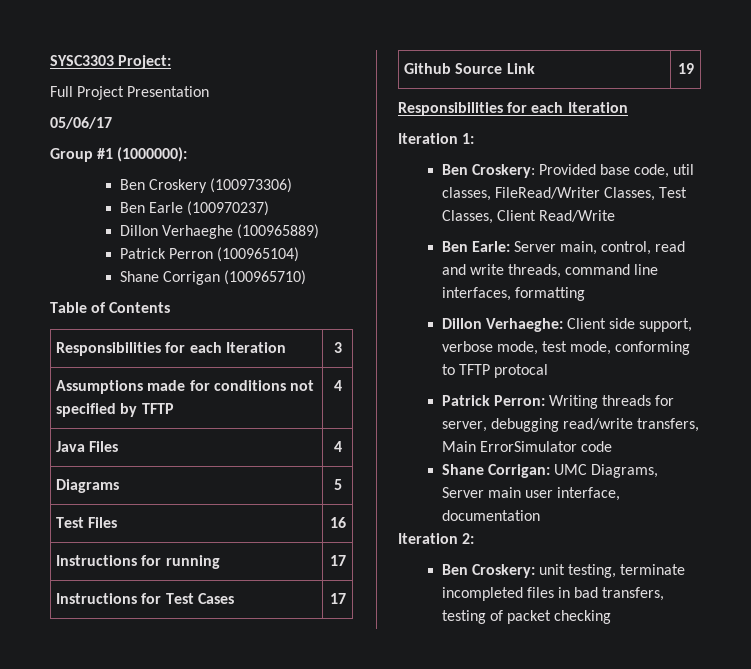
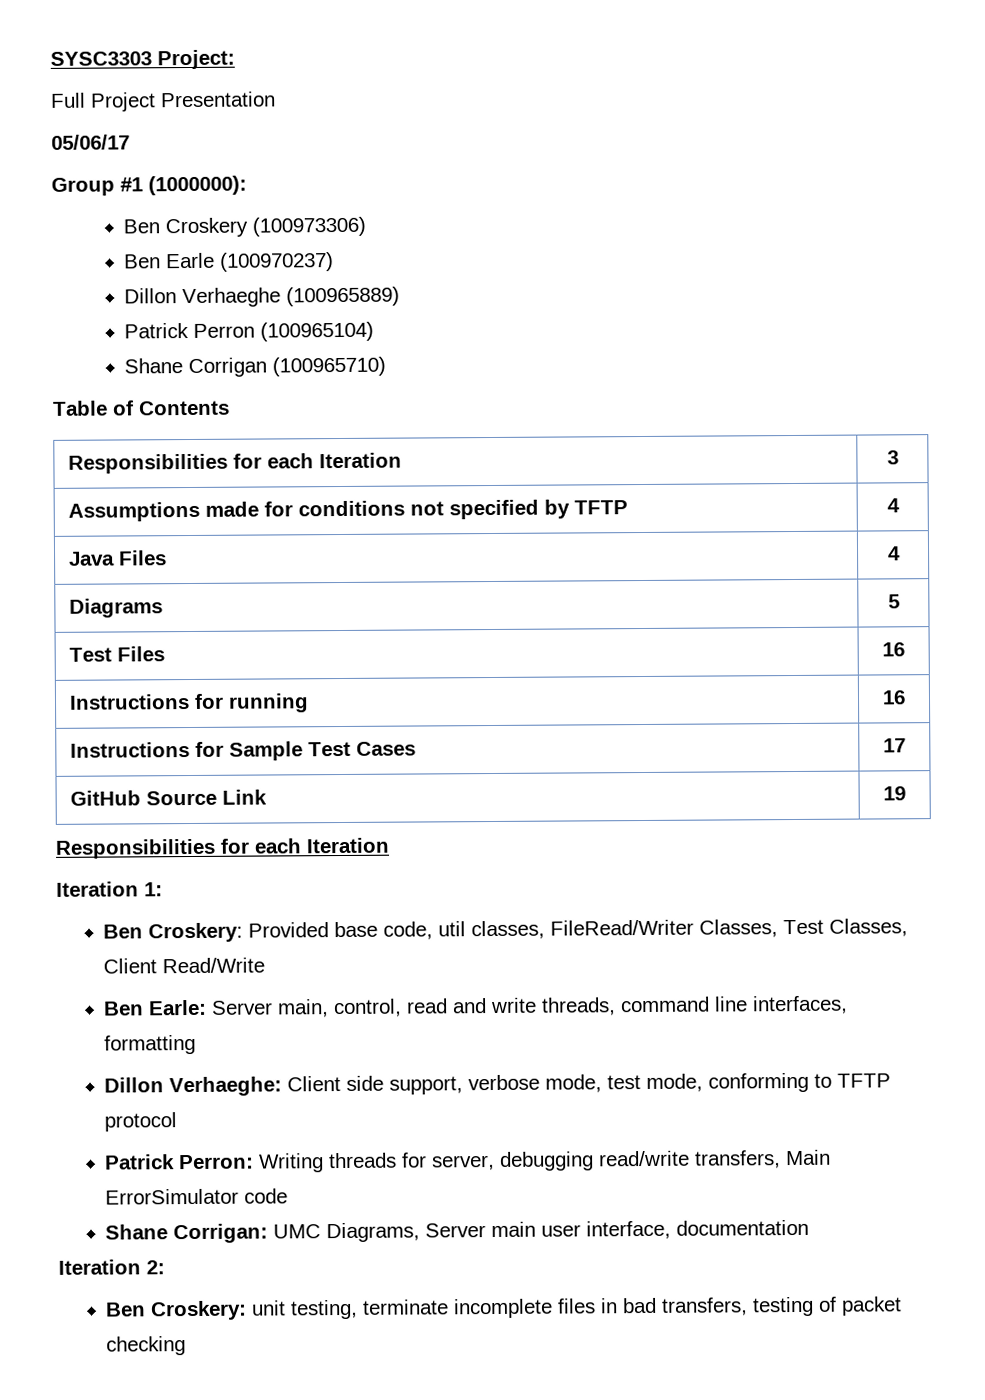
[329,555,346,566] [56,593,162,604] 17 // Instructions for -> [882,690,906,705] [69,741,303,761] 16 // Instructions for Sample
[404,63,452,74] Github -> [69,790,141,806] GitHub
[493,364,548,378] protocal -> [104,1112,178,1132] protocol
[441,587,523,601] incompleted -> [453,1298,554,1319] incomplete

